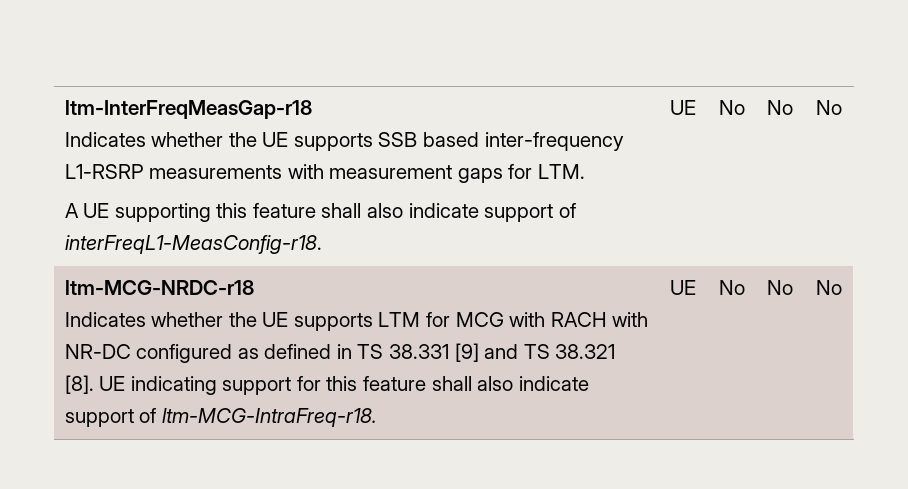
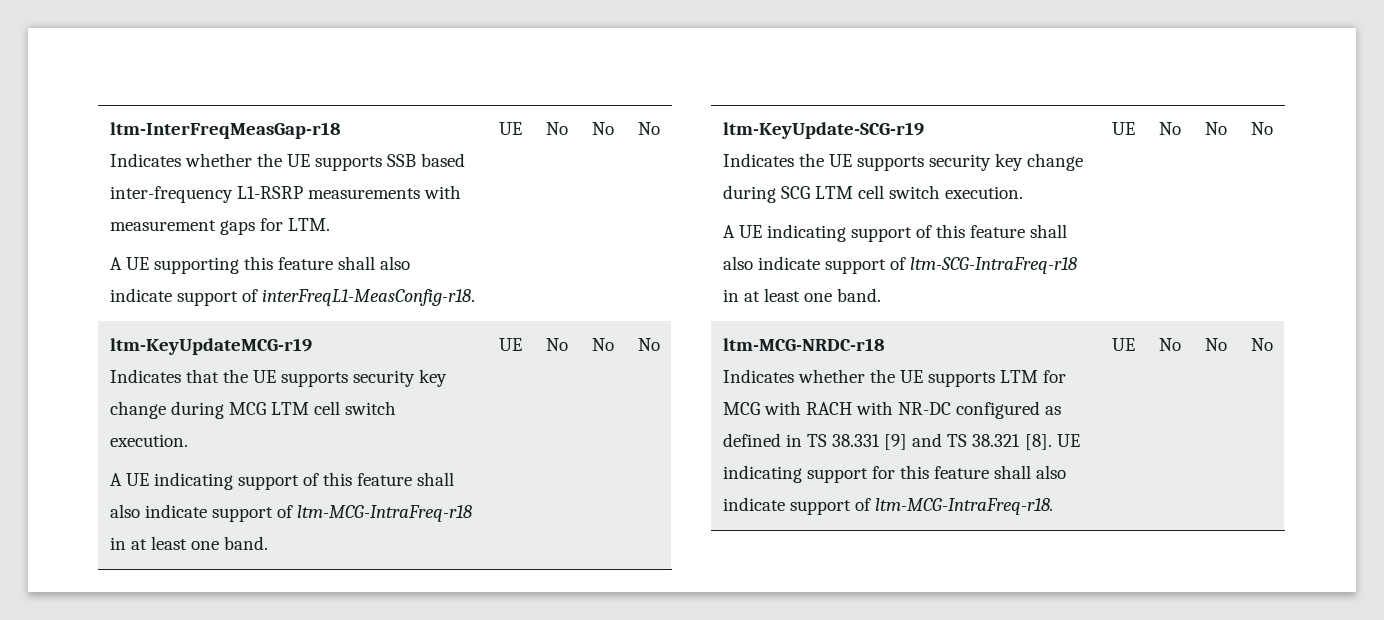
(842, 107) none -> [109,338,312,355] [109,369,448,387] [109,401,397,419] [109,434,188,447] [109,472,455,490] [109,504,473,522] [109,536,269,550] [498,338,522,351] [545,338,568,351] [591,338,614,351] [637,338,660,351] [722,122,924,139] [722,153,1084,171] [722,185,1024,203] [722,224,1068,242] [722,256,1078,274] [722,288,882,302] [1111,122,1135,135] [1158,122,1181,135] [1204,122,1227,135] [1250,122,1273,135] // ltm-KeyUpdateMCG-r19 // Indicates that the UE supports security key change during MCG LTM cell switch execution. // A UE indicating support of this feature shall also indicate support of ltm-MCG-IntraFreq-r18 in at least one band. | UE | No | No | No // ltm-KeyUpdate-SCG-r19 // Indicates the UE supports security key change during SCG LTM cell switch execution. // A UE indicating support of this feature shall also indicate support of ltm-SCG-IntraFreq-r18 in at least one band. | UE | No | No | No

